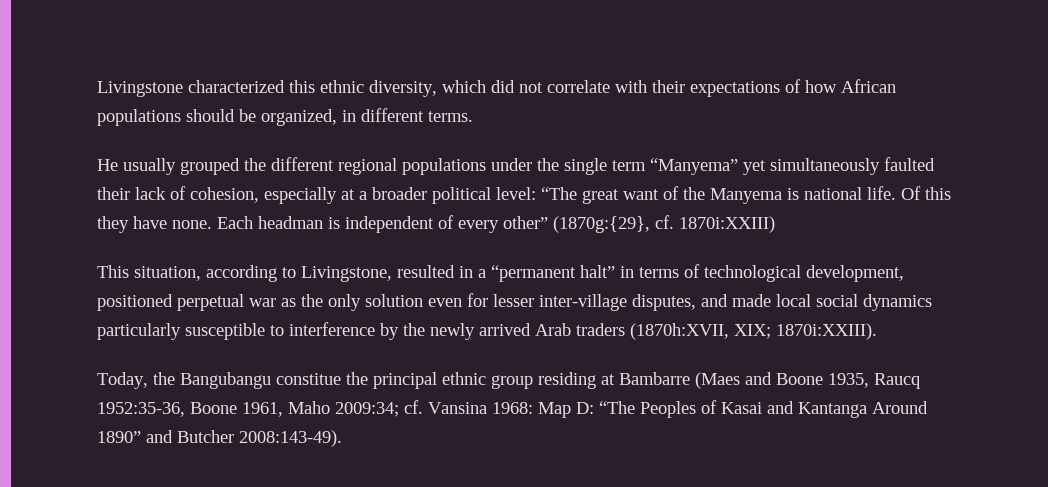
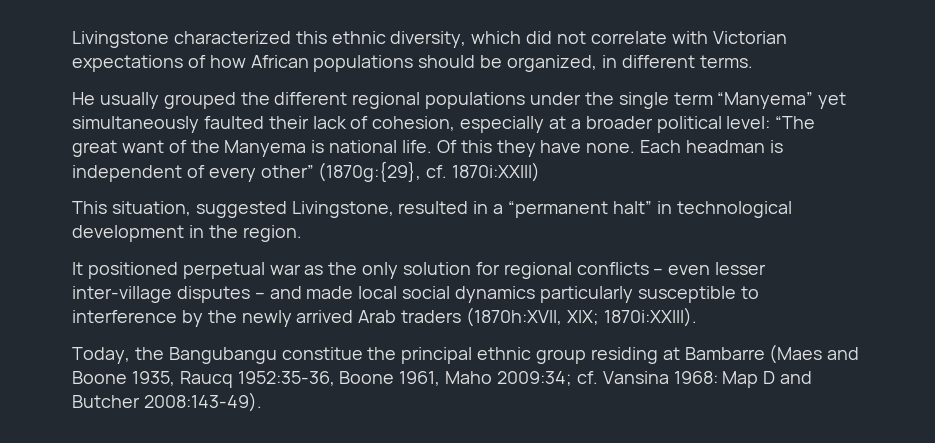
[652,80,685,93] their -> [712,31,787,44] Victorian
[206,265,296,282] according to -> [195,201,287,218] suggested
[639,264,904,282] terms of technological development, -> [676,201,792,218] [72,225,302,242] [72,262,83,275] technological development in the region. // It
[428,293,696,311] even for lesser inter-village disputes, -> [475,262,767,279] [72,286,265,303] for regional conflicts – even lesser inter-village disputes –
[576,400,928,418] [97,431,141,443] D: “The Peoples of Kasai and Kantanga Around 1890” -> [763,371,776,384] D

